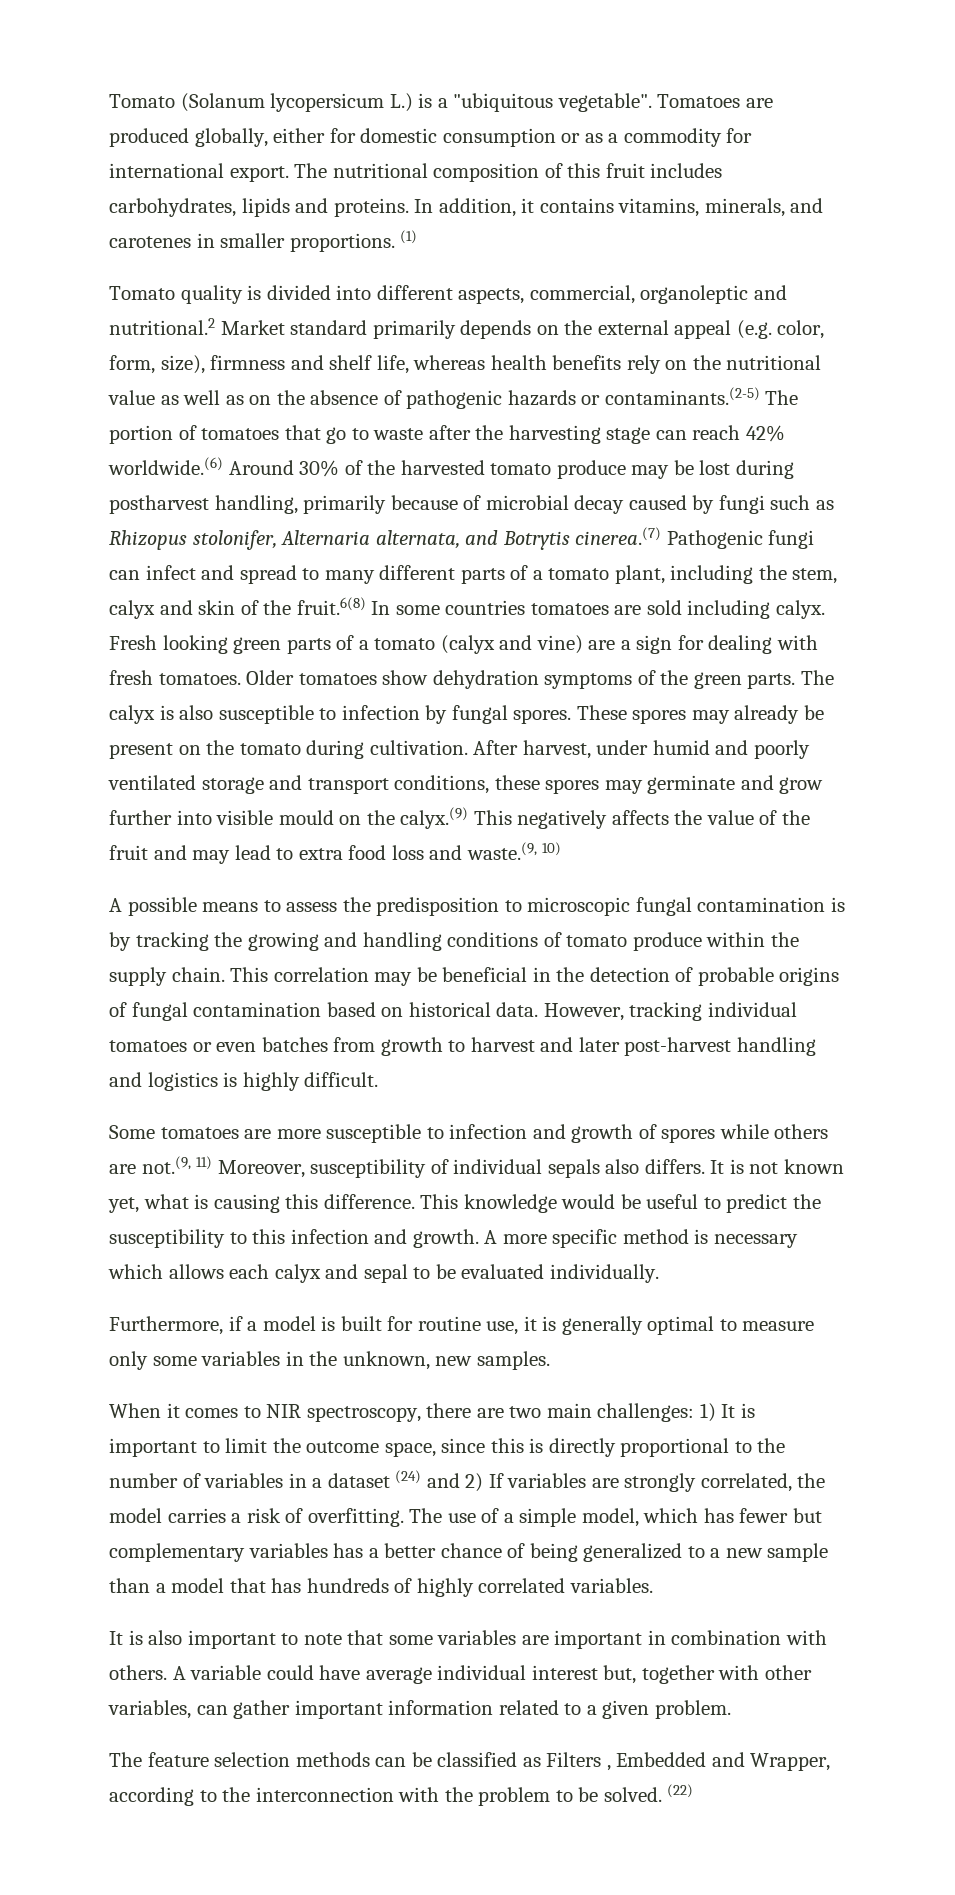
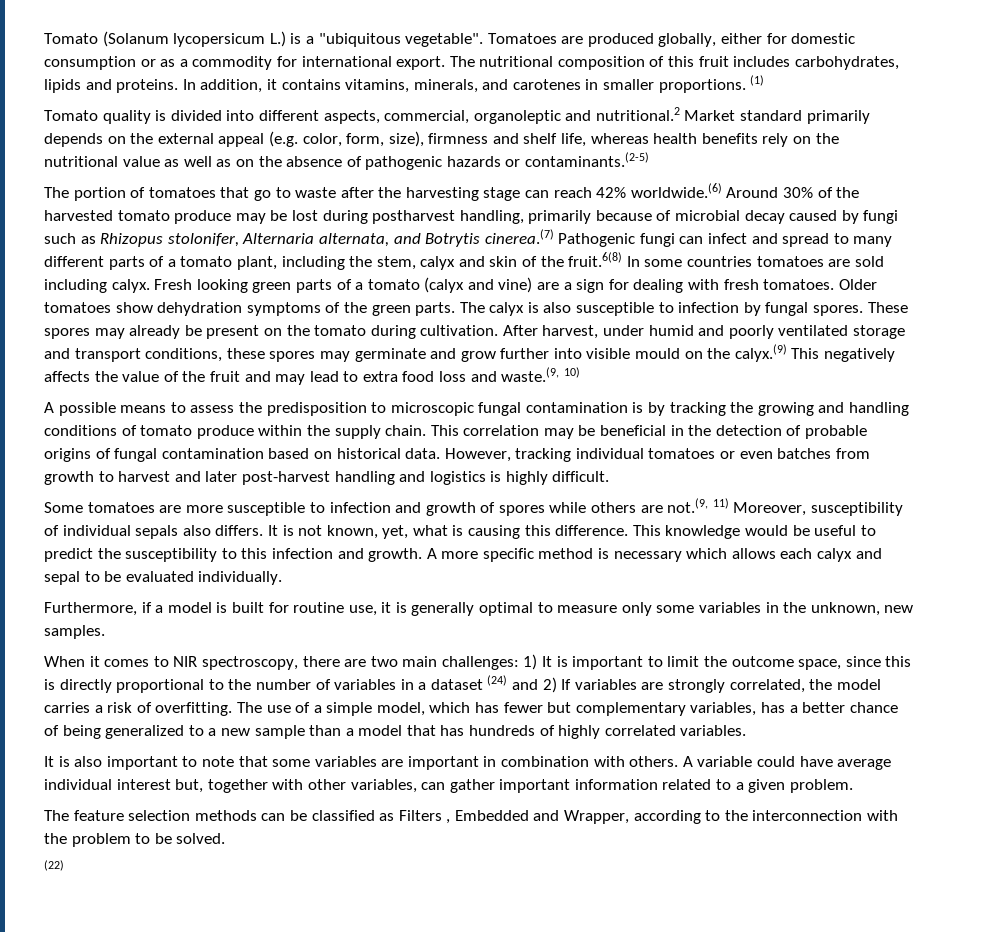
(760, 396) none -> (650, 159) //
[783,1159,844,1174] known -> [326,525,378,539] known,
[248,1543,328,1558] variables -> [690,702,757,716] variables,
(662, 1794) none -> (226, 838) //

